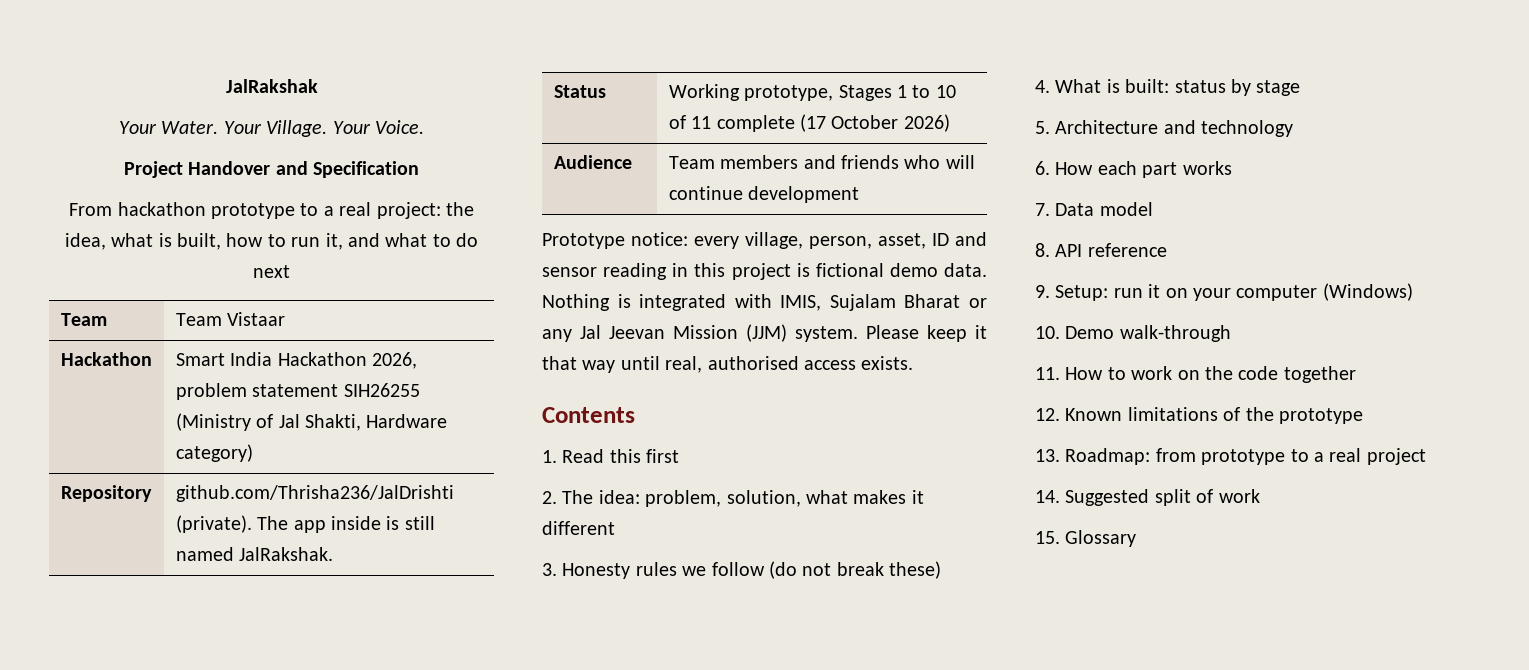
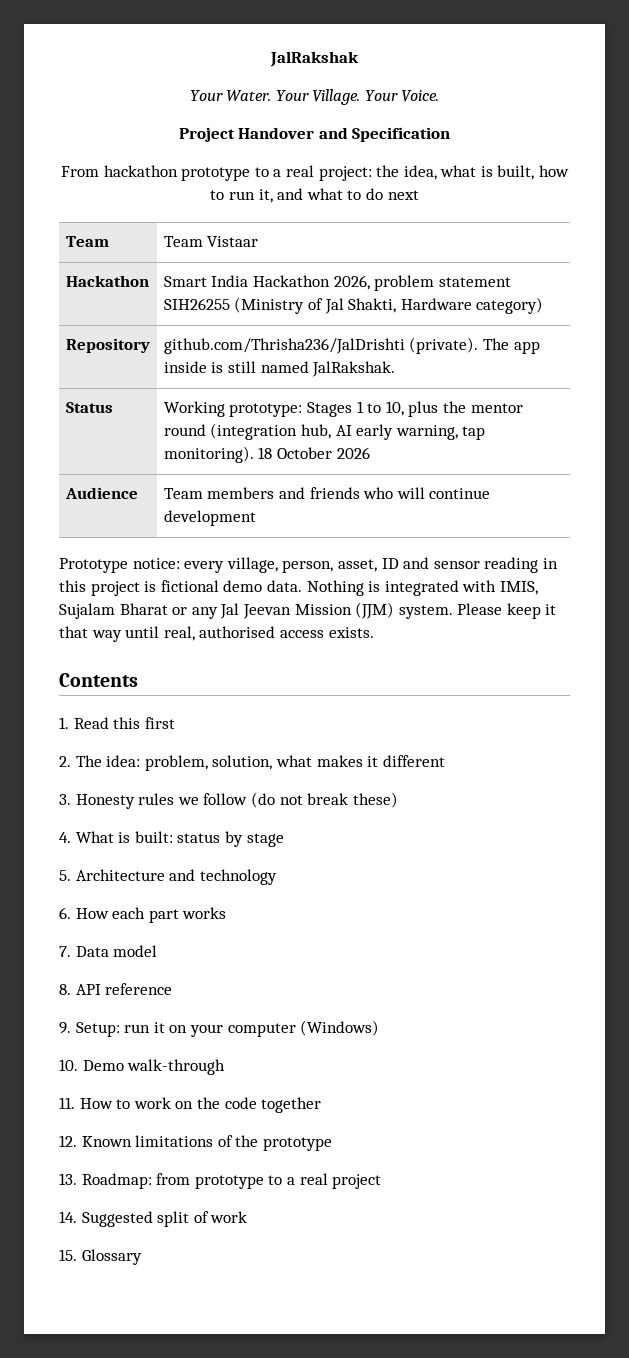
[744,85,834,101] prototype, -> [229,403,303,417] prototype:
[935,85,956,98] [668,114,950,132] 10 of 11 complete (17 October 2026) -> [385,401,523,417] [163,423,486,440] [163,446,370,463] 10, plus the mentor round (integration hub, AI early warning, tap monitoring). 18 October 2026

